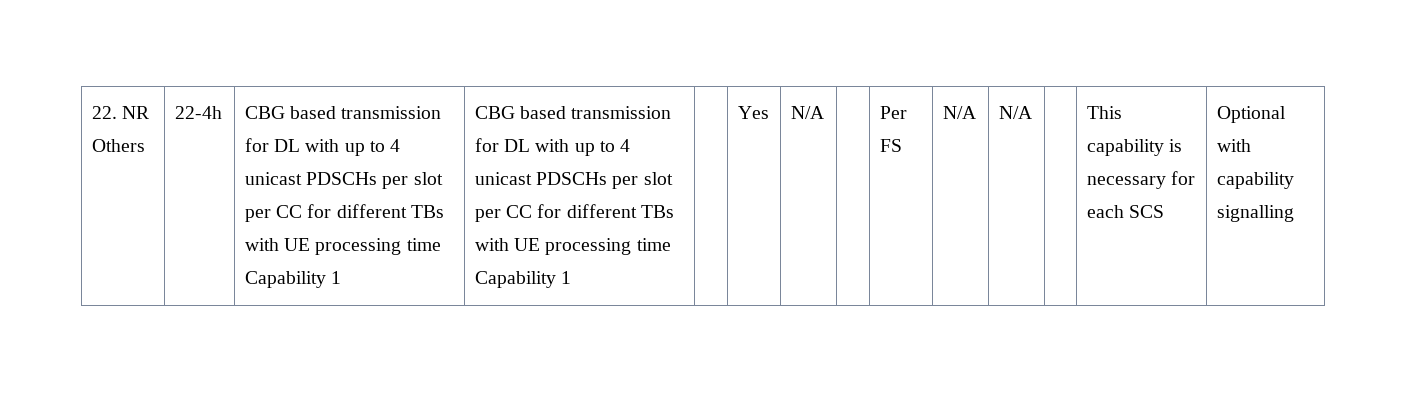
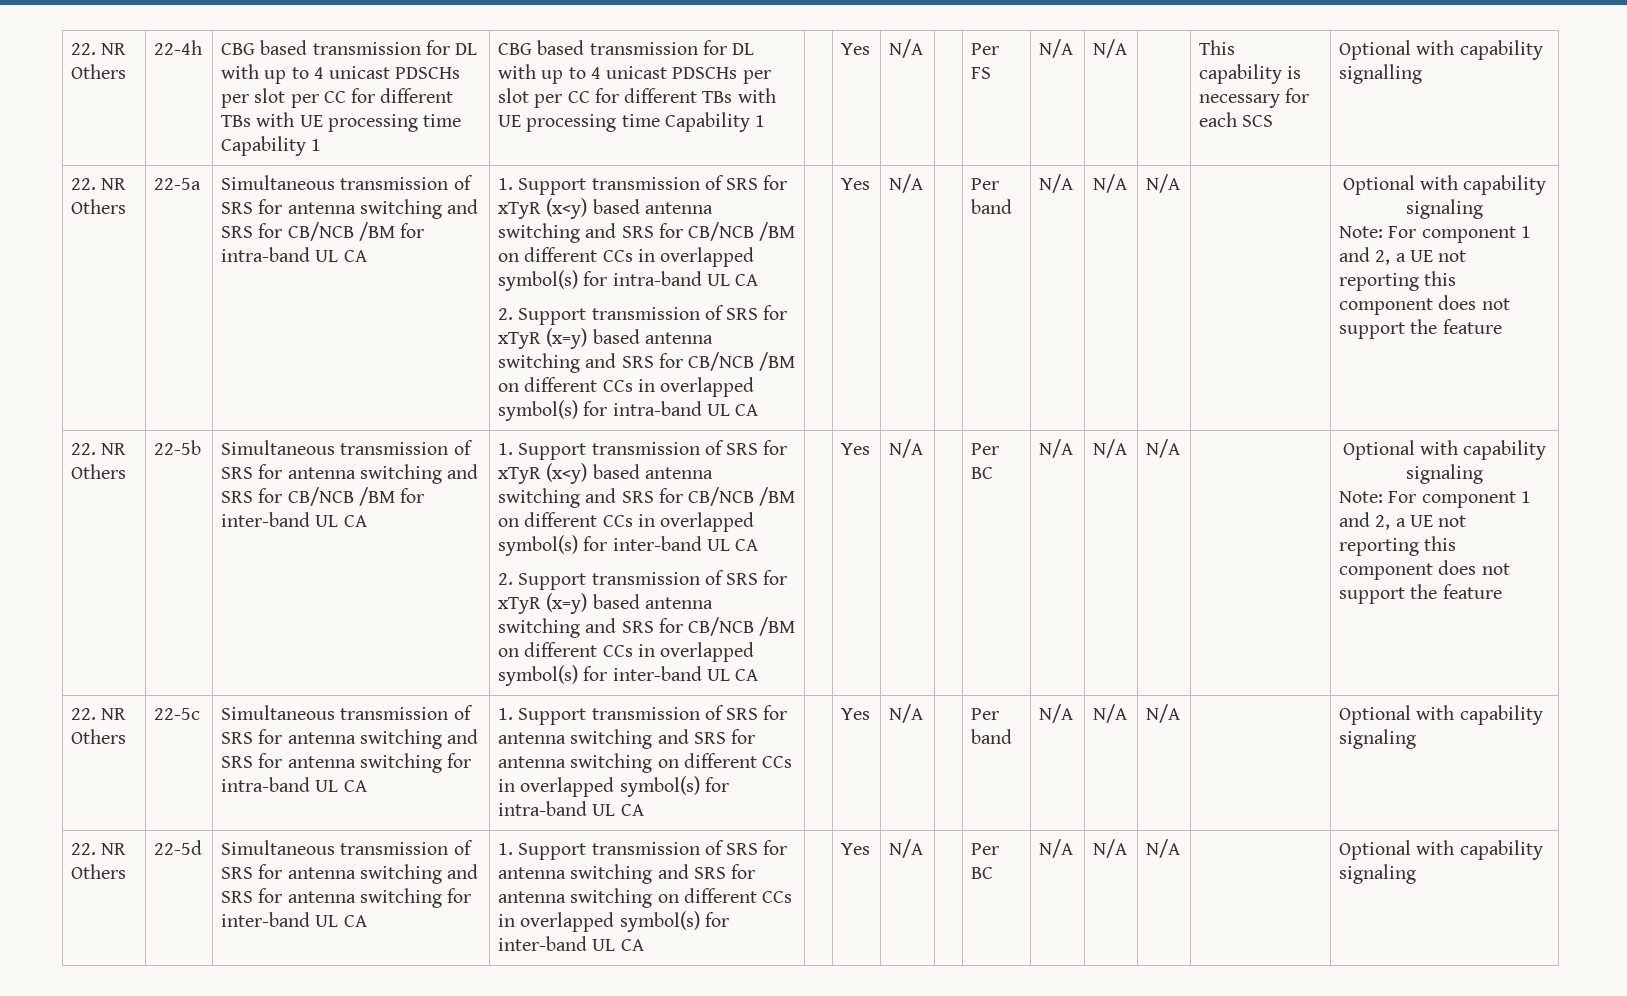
(1294, 213) none -> [71,178,127,190] [71,199,127,214] [154,178,202,190] [221,175,473,190] [221,199,479,219] [221,222,425,241] [221,247,367,262] [498,175,788,195] [498,198,713,219] [498,222,796,243] [498,247,755,267] [498,270,759,291] [498,305,788,325] [498,328,713,349] [498,352,796,373] [498,377,755,397] [498,400,759,421] [841,178,871,190] [889,174,924,193] [971,178,1000,190] [971,199,1013,214] [1039,174,1074,193] [1093,174,1128,193] [1146,174,1181,193] [1342,175,1547,195] [1406,199,1483,219] [1339,226,1531,243] [1339,247,1467,265] [1339,271,1457,291] [1339,295,1510,315] [1339,319,1502,339] [71,443,127,455] [71,464,127,479] [154,440,202,455] [221,440,473,455] [221,464,479,484] [221,487,425,506] [221,512,367,527] [498,440,788,460] [498,463,713,484] [498,487,796,508] [498,512,755,532] [498,535,759,556] [498,570,788,590] [498,593,713,614] [498,617,796,638] [498,642,755,662] [498,665,759,686] [841,443,871,455] [889,439,924,458] [971,443,1000,455] [971,467,994,479] [1039,439,1074,458] [1093,439,1128,458] [1146,439,1181,458] [1342,440,1547,460] [1406,464,1483,484] [1339,491,1531,508] [1339,512,1467,530] [1339,536,1457,556] [1339,560,1510,580] [1339,584,1502,604] [71,708,127,720] [71,729,127,744] [154,708,201,720] [221,705,473,720] [221,729,479,749] [221,753,472,773] [221,777,367,792] [498,705,788,725] [498,729,756,749] [498,753,793,773] [498,776,729,797] [498,801,644,816] [841,708,871,720] [889,704,924,723] [971,708,1000,720] [971,729,1013,744] [1039,704,1074,723] [1093,704,1128,723] [1146,704,1181,723] [1339,705,1543,725] [1339,729,1417,749] [71,843,127,855] [71,864,127,879] [154,840,203,855] [221,840,473,855] [221,864,479,884] [221,888,472,908] [221,912,367,927] [498,840,788,860] [498,864,756,884] [498,888,793,908] [498,911,729,932] [498,936,644,951] [841,843,871,855] [889,839,924,858] [971,843,1000,855] [971,867,994,879] [1039,839,1074,858] [1093,839,1128,858] [1146,839,1181,858] [1339,840,1543,860] [1339,864,1417,884] // 22. NR Others | 22-5a | Simultaneous transmission of SRS for antenna switching and SRS for CB/NCB /BM for intra-band UL CA | 1. Support transmission of SRS for xTyR (x<y) based antenna switching and SRS for CB/NCB /BM on different CCs in overlapped symbol(s) for intra-band UL CA // 2. Support transmission of SRS for xTyR (x=y) based antenna switching and SRS for CB/NCB /BM on different CCs in overlapped symbol(s) for intra-band UL CA | | Yes | N/A | | Per band | N/A | N/A | N/A | | Optional with capability signaling // Note: For component 1 and 2, a UE not reporting this component does not support the feature // 22. NR Others | 22-5b | Simultaneous transmission of SRS for antenna switching and SRS for CB/NCB /BM for inter-band UL CA | 1. Support transmission of SRS for xTyR (x<y) based antenna switching and SRS for CB/NCB /BM on different CCs in overlapped symbol(s) for inter-band UL CA // 2. Support transmission of SRS for xTyR (x=y) based antenna switching and SRS for CB/NCB /BM on different CCs in overlapped symbol(s) for inter-band UL CA | | Yes | N/A | | Per BC | N/A | N/A | N/A | | Optional with capability signaling // Note: For component 1 and 2, a UE not reporting this component does not support the feature // 22. NR Others | 22-5c | Simultaneous transmission of SRS for antenna switching and SRS for antenna switching for intra-band UL CA | 1. Support transmission of SRS for antenna switching and SRS for antenna switching on different CCs in overlapped symbol(s) for intra-band UL CA | | Yes | N/A | | Per band | N/A | N/A | N/A | | Optional with capability signaling // 22. NR Others | 22-5d | Simultaneous transmission of SRS for antenna switching and SRS for antenna switching for inter-band UL CA | 1. Support transmission of SRS for antenna switching and SRS for antenna switching on different CCs in overlapped symbol(s) for inter-band UL CA | | Yes | N/A | | Per BC | N/A | N/A | N/A | | Optional with capability signaling

